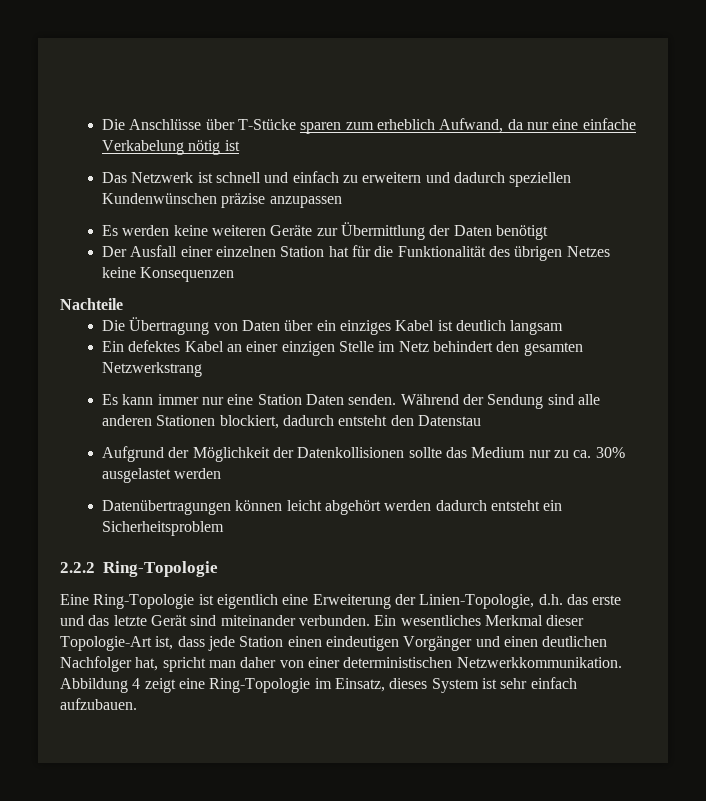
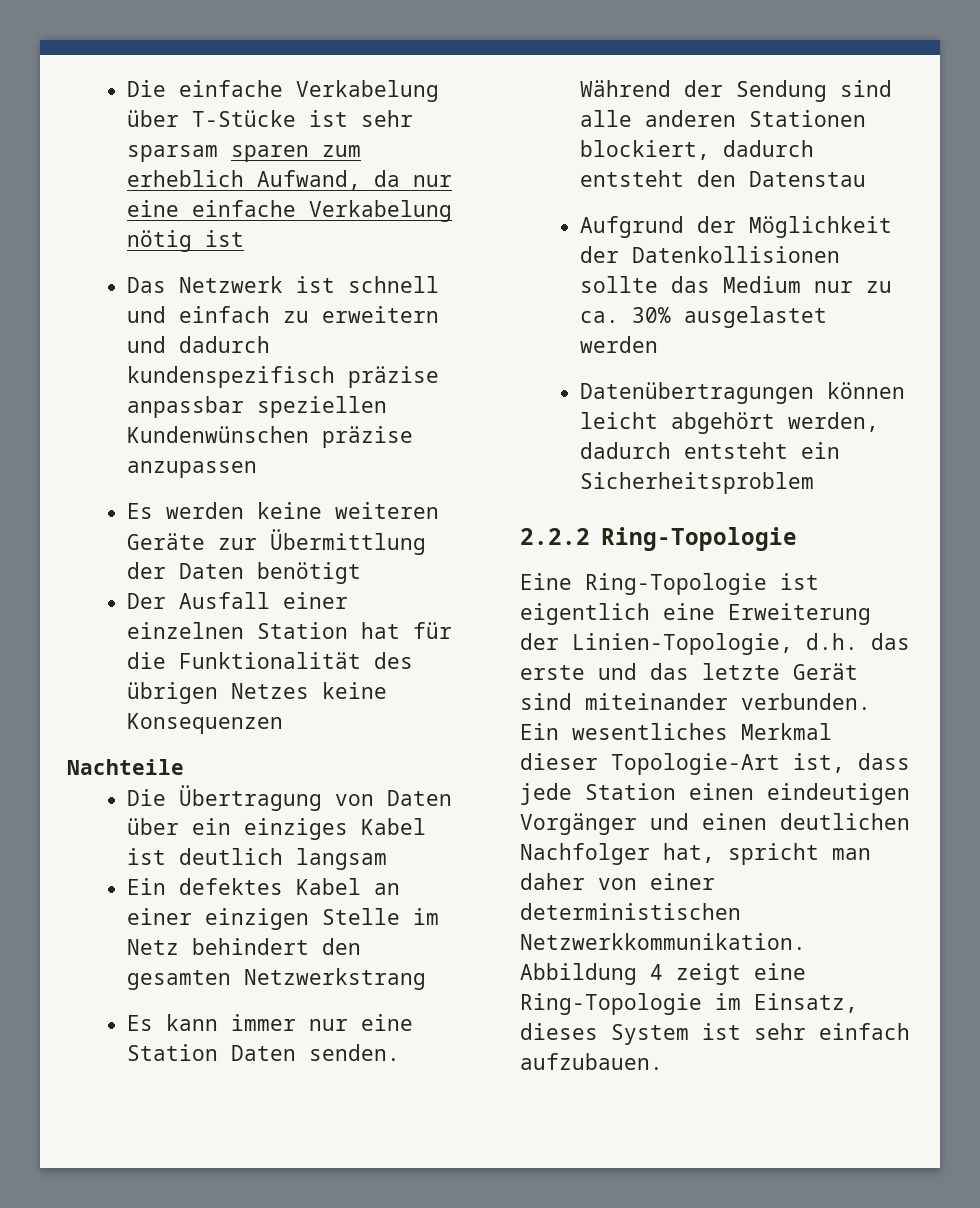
[102,119,297,130] Die Anschlüsse über T-Stücke -> [126,80,439,102] [126,110,413,127] [126,145,218,162] Die einfache Verkabelung über T-Stücke ist sehr sparsam
(506, 177) none -> [126,366,439,388] [126,396,244,418] kundenspezifisch präzise anpassbar
[384,500,432,511] werden -> [787,412,879,432] werden,

